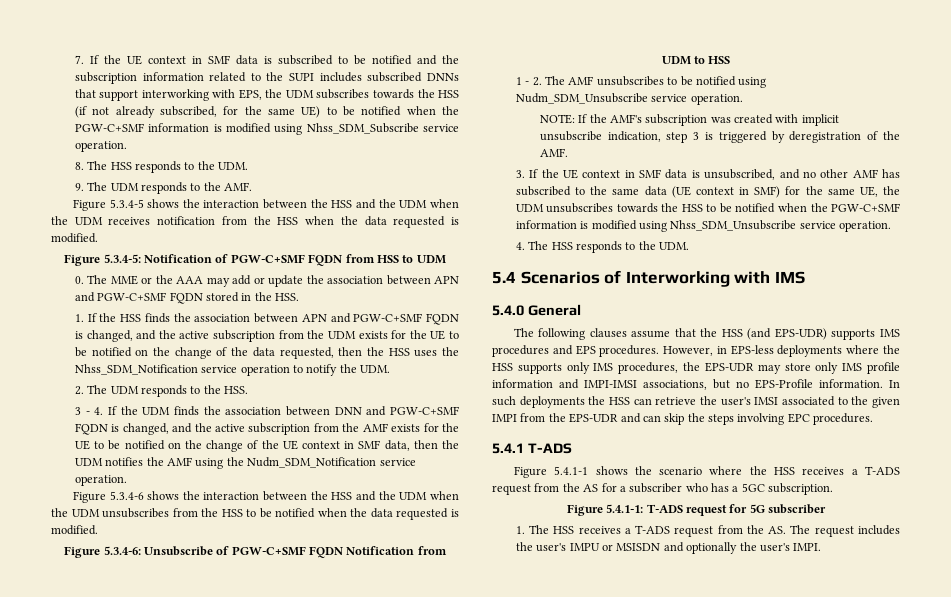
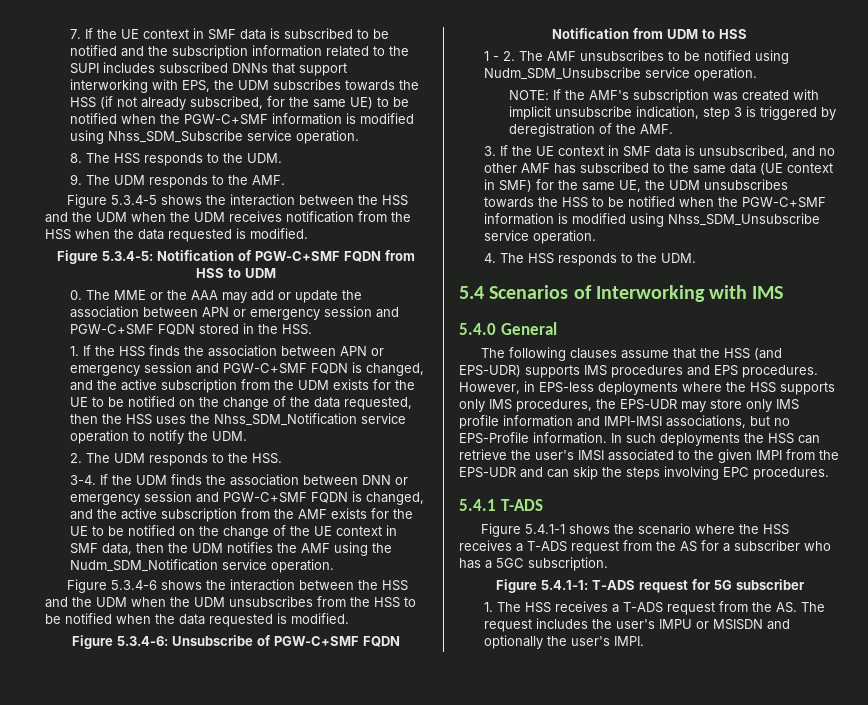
(459, 280) none -> [233,306,373,320] or emergency session
(327, 318) none -> [371,348,385,356] [70,362,193,376] or emergency session
[74,407,104,415] 3 - 4. -> [70,475,97,485] 3-4.
(362, 411) none -> [395,477,409,485] [70,491,193,505] or emergency session

